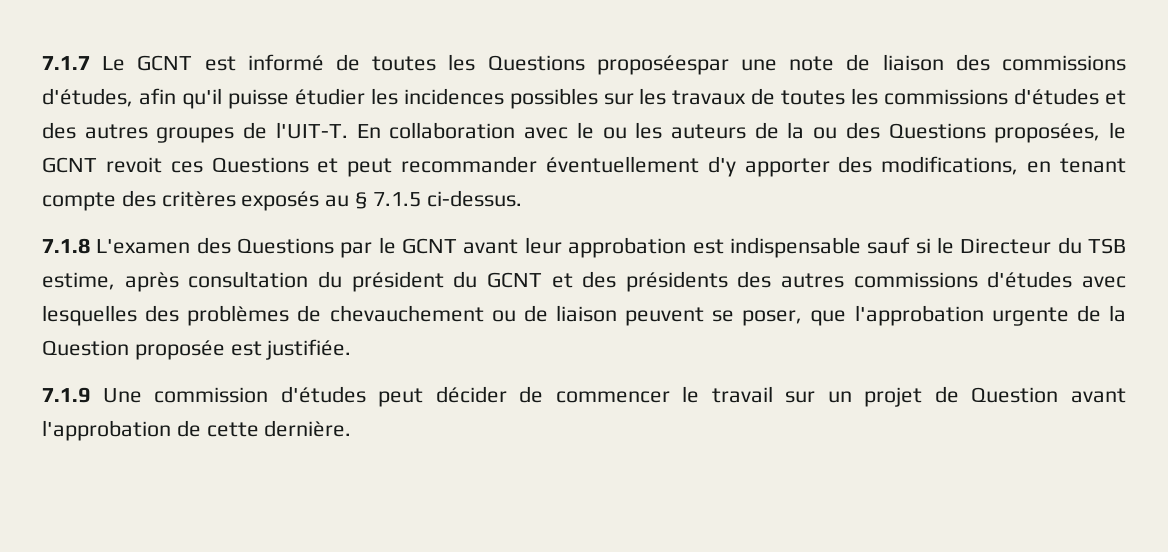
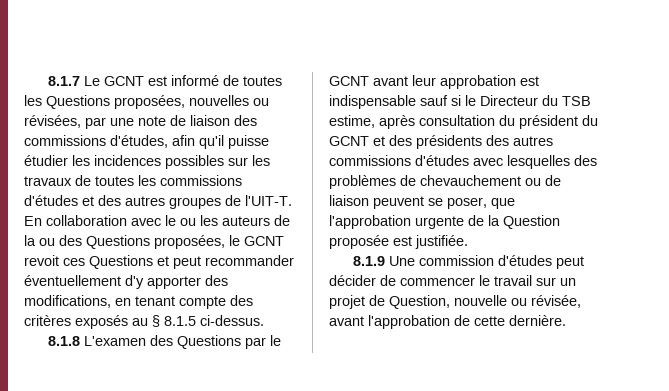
[42,56,90,70] 7.1.7 -> [47,76,80,86] 8.1.7
[596,55,729,75] proposéespar -> [114,95,269,109] [24,115,106,129] proposées, nouvelles ou révisées, par
[372,192,421,207] 7.1.5 -> [164,316,196,326] 8.1.5
[42,238,90,254] 7.1.8 -> [47,336,80,346] 8.1.8
[42,387,90,403] 7.1.9 -> [352,256,385,266] 8.1.9
[971,387,1059,403] Question -> [389,295,581,309] Question, nouvelle ou révisée,

